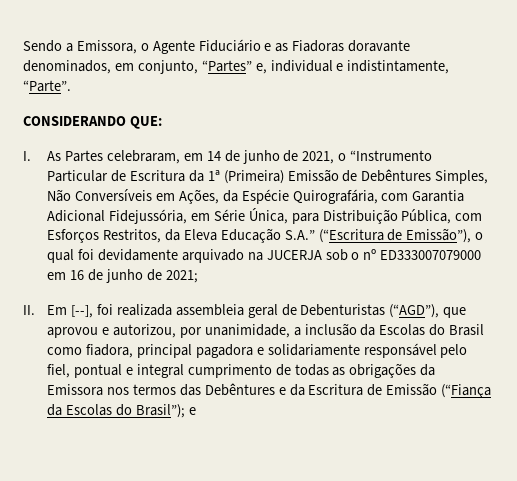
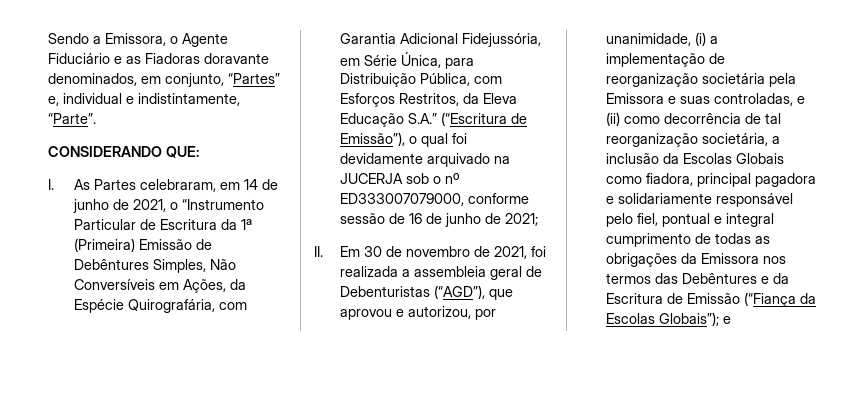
[380,250,482,260] [47,272,67,280] ED333007079000 em -> [339,193,529,206] [339,213,405,224] ED333007079000, conforme sessão de
[70,305,93,318] [--], -> [363,246,527,259] 30 de novembro de 2021,
(172, 310) none -> [401,269,410,277] a
(290, 331) none -> [694,32,718,46] [605,53,725,67] [605,73,796,87] [605,93,805,106] [605,112,781,126] [605,133,768,147] (i) a implementação de reorganização societária pela Emissora e suas controladas, e (ii) como decorrência de tal reorganização societária,
[429,324,485,336] do Brasil -> [735,153,784,164] Globais
[115,404,185,418] do Brasil”); -> [658,312,719,326] Globais”);

